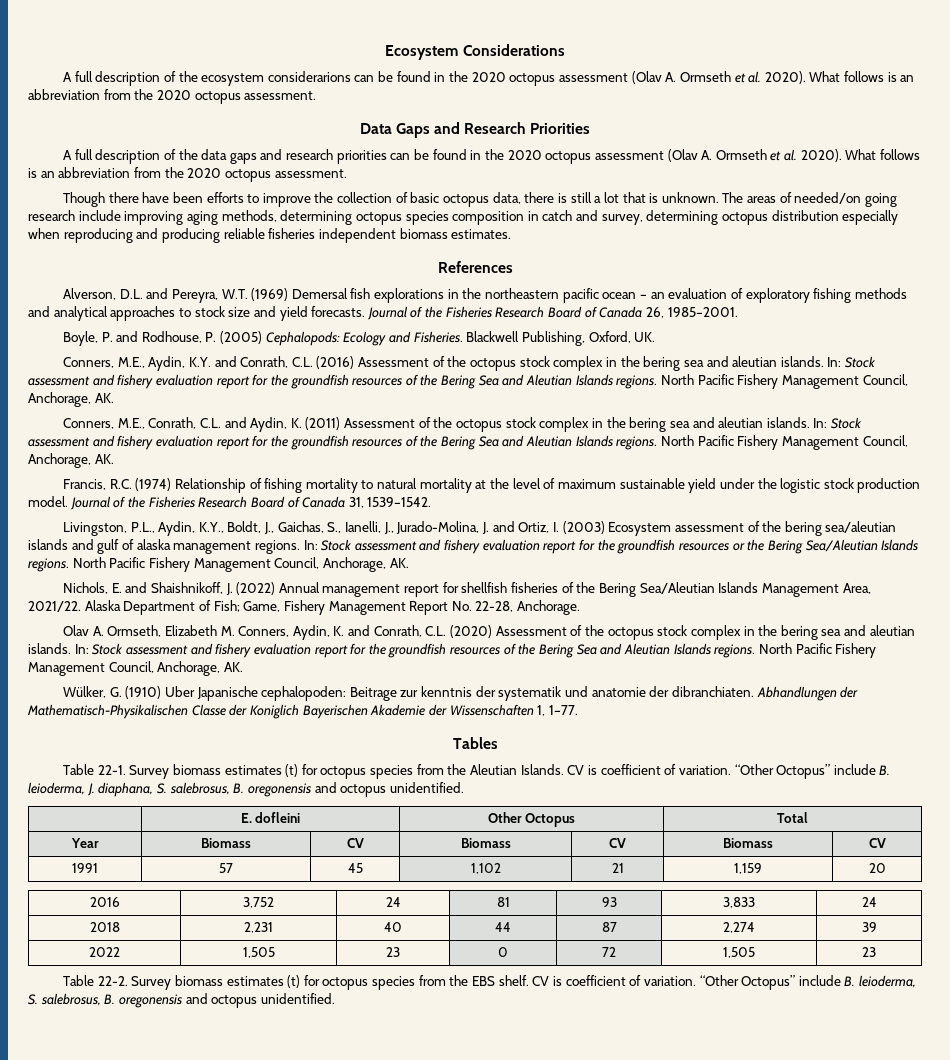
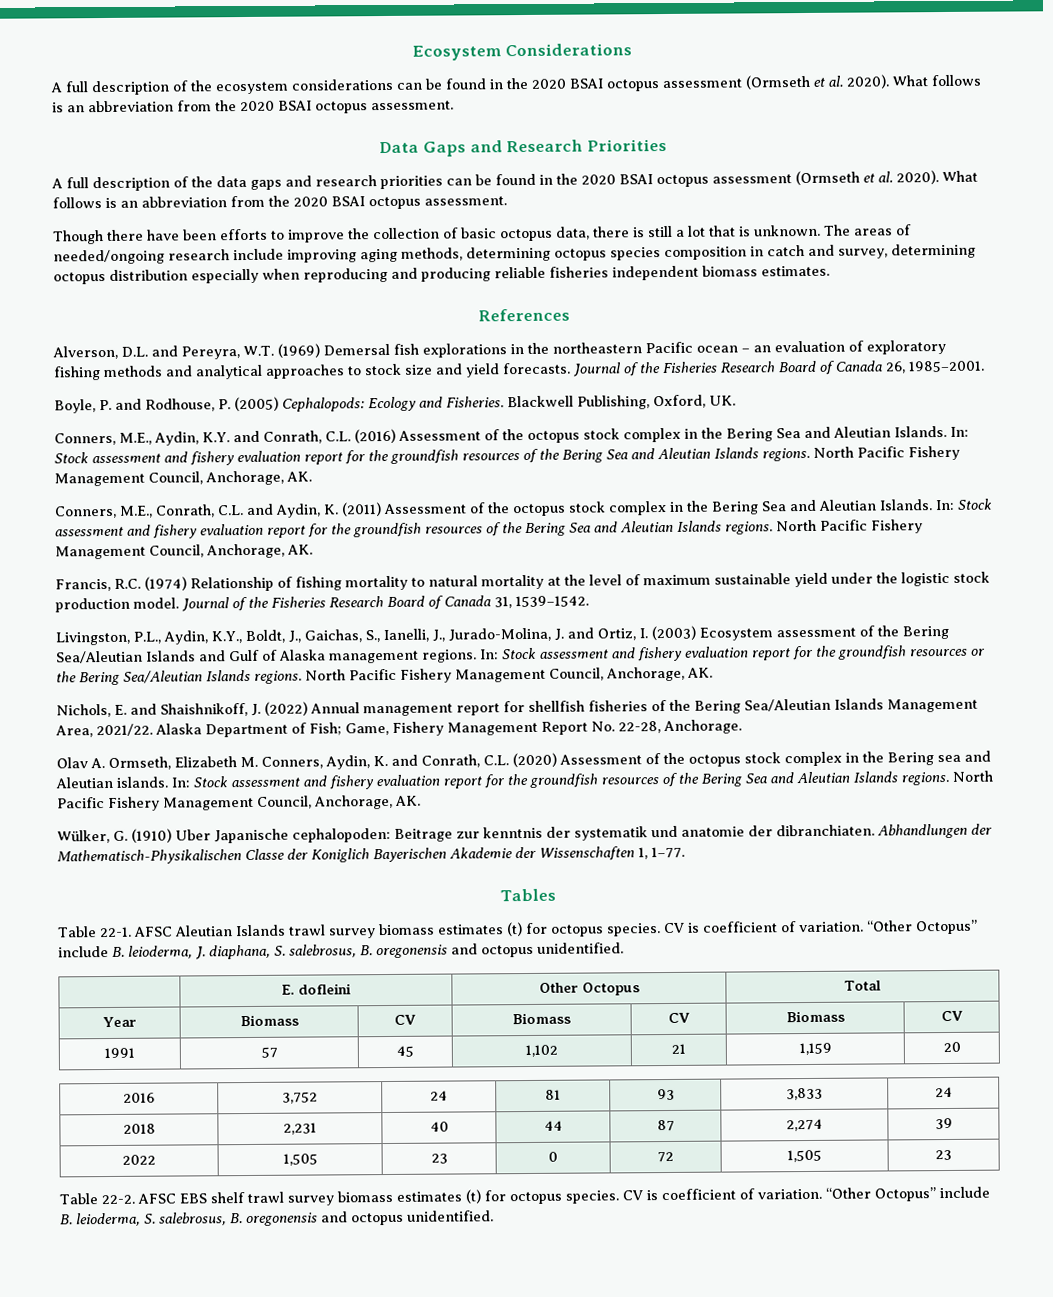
[267,71,731,86] considerarions can be found in the 2020 octopus assessment (Olav A. Ormseth -> [291,74,811,92] considerations can be found in the 2020 BSAI octopus assessment (Ormseth
(191, 95) none -> [278,100,312,111] BSAI
[545,149,767,164] octopus assessment (Olav A. Ormseth -> [619,170,860,188] BSAI octopus assessment (Ormseth
(222, 173) none -> [331,196,365,207] BSAI
[794,192,898,207] needed/on going -> [53,249,165,265] needed/ongoing
[562,288,599,303] pacific -> [645,341,693,354] Pacific
[643,356,824,371] bering sea and aleutian islands. -> [726,425,947,442] Bering Sea and Aleutian Islands.
[629,417,810,432] bering sea and aleutian islands. -> [711,499,933,515] Bering Sea and Aleutian Islands.
[784,521,897,536] [28,539,171,554] bering sea/aleutian islands and gulf of alaska -> [901,625,949,640] [56,649,326,664] Bering Sea/Aleutian Islands and Gulf of Alaska
[780,625,915,640] bering sea and aleutian -> [887,750,991,766] [55,776,113,789] Bering sea and Aleutian
[129,764,564,779] Survey biomass estimates (t) for octopus species from the Aleutian Islands. -> [132,922,661,939] AFSC Aleutian Islands trawl survey biomass estimates (t) for octopus species.
[131,975,529,990] Survey biomass estimates (t) for octopus species from the EBS shelf. -> [136,1189,619,1206] AFSC EBS shelf trawl survey biomass estimates (t) for octopus species.

